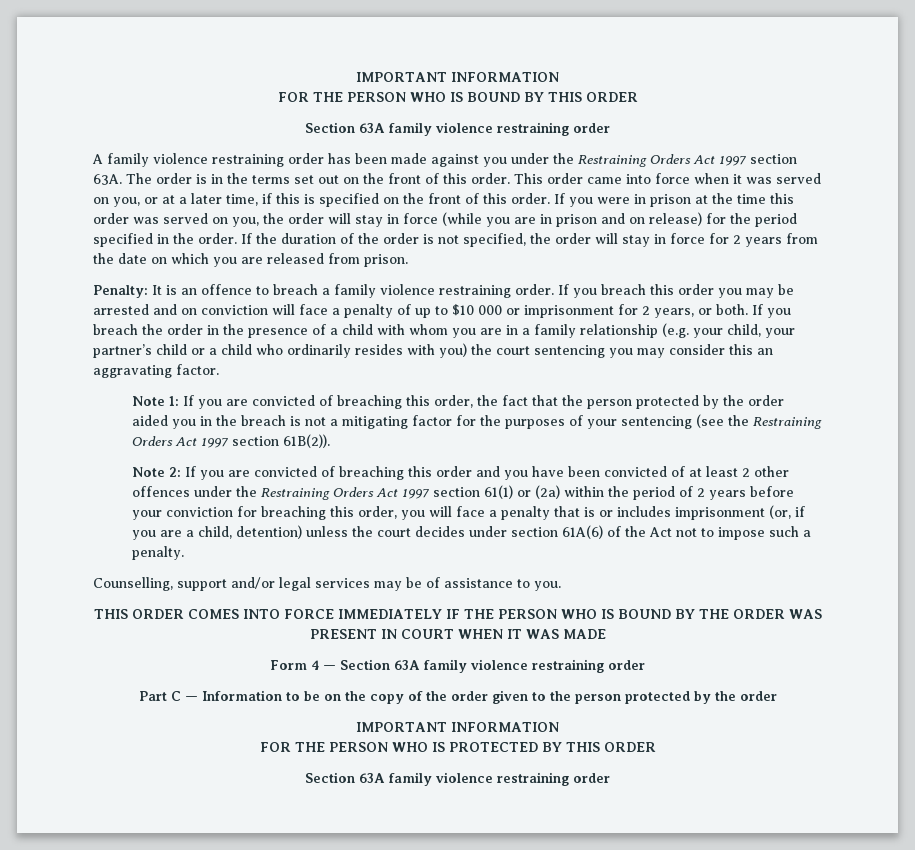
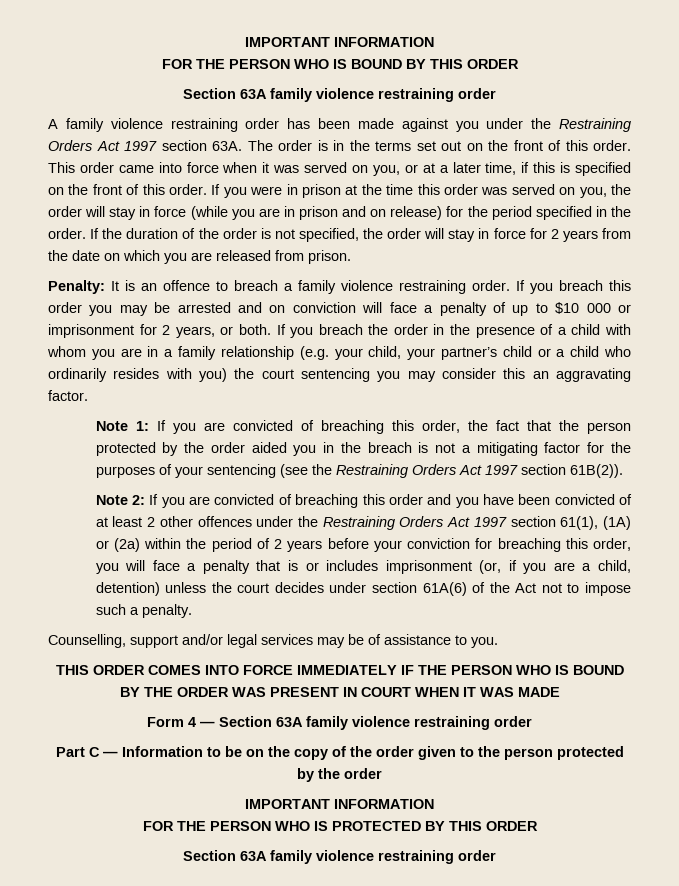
[483,485,513,499] 61(1) -> [560,516,632,530] 61(1), (1A)

